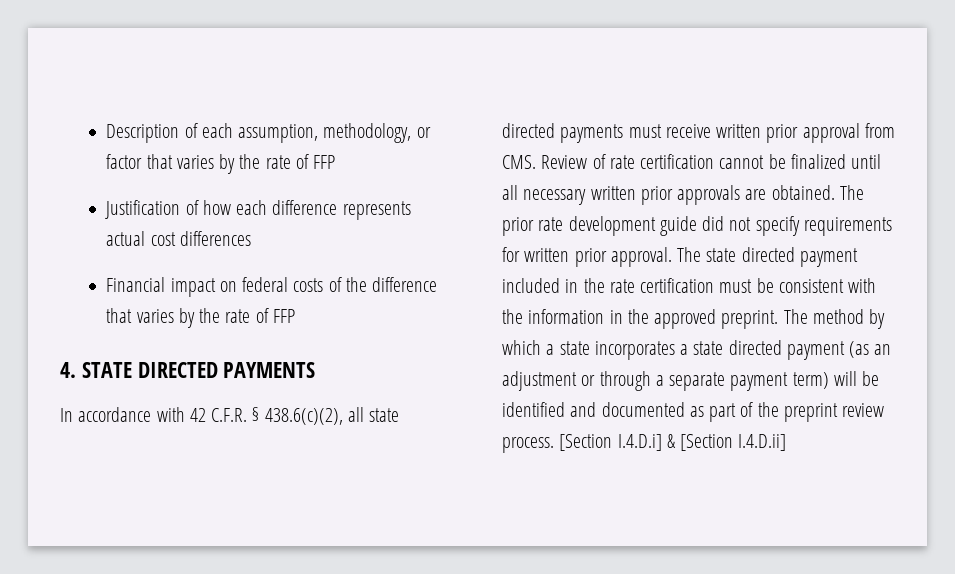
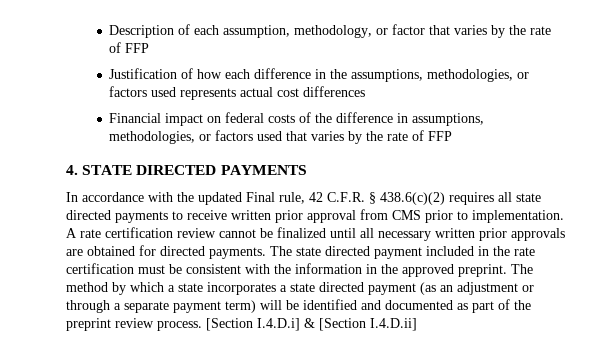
(338, 207) none -> [315,69,530,82] [109,86,177,97] in the assumptions, methodologies, or factors used
(438, 284) none -> [397,113,485,126] [109,130,283,144] in assumptions, methodologies, or factors used
(185, 414) none -> [177,192,305,205] the updated Final rule,
[264,408,343,425] 438.6(c)(2), -> [380,192,494,205] 438.6(c)(2) requires
[628,124,662,138] must -> [172,211,183,220] to
[502,154,715,169] CMS. Review of rate certification -> [392,210,564,223] [66,227,216,238] CMS prior to implementation. A rate certification review
[771,185,864,200] [502,216,892,236] [502,247,672,267] obtained. The prior rate development guide did not specify requirements for written prior approval. -> [87,245,266,259] obtained for directed payments.

